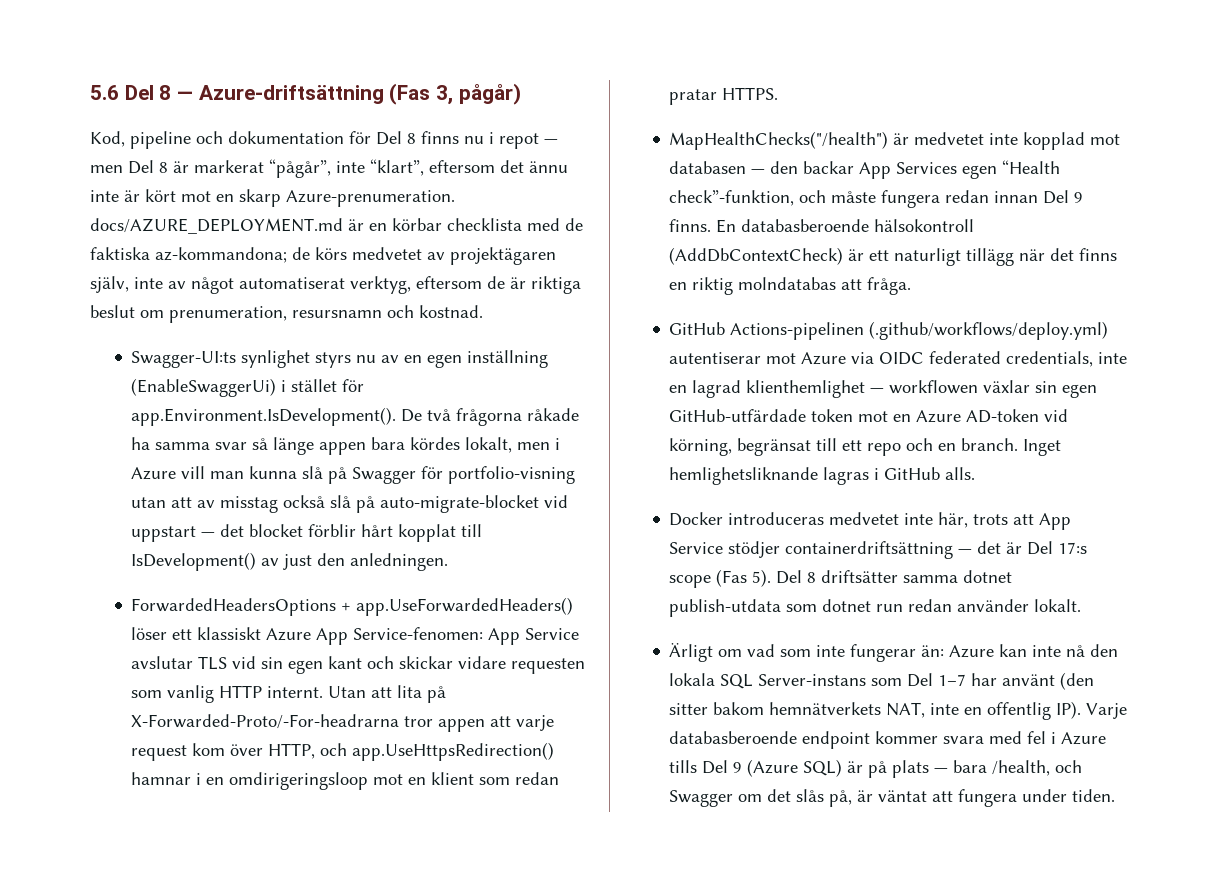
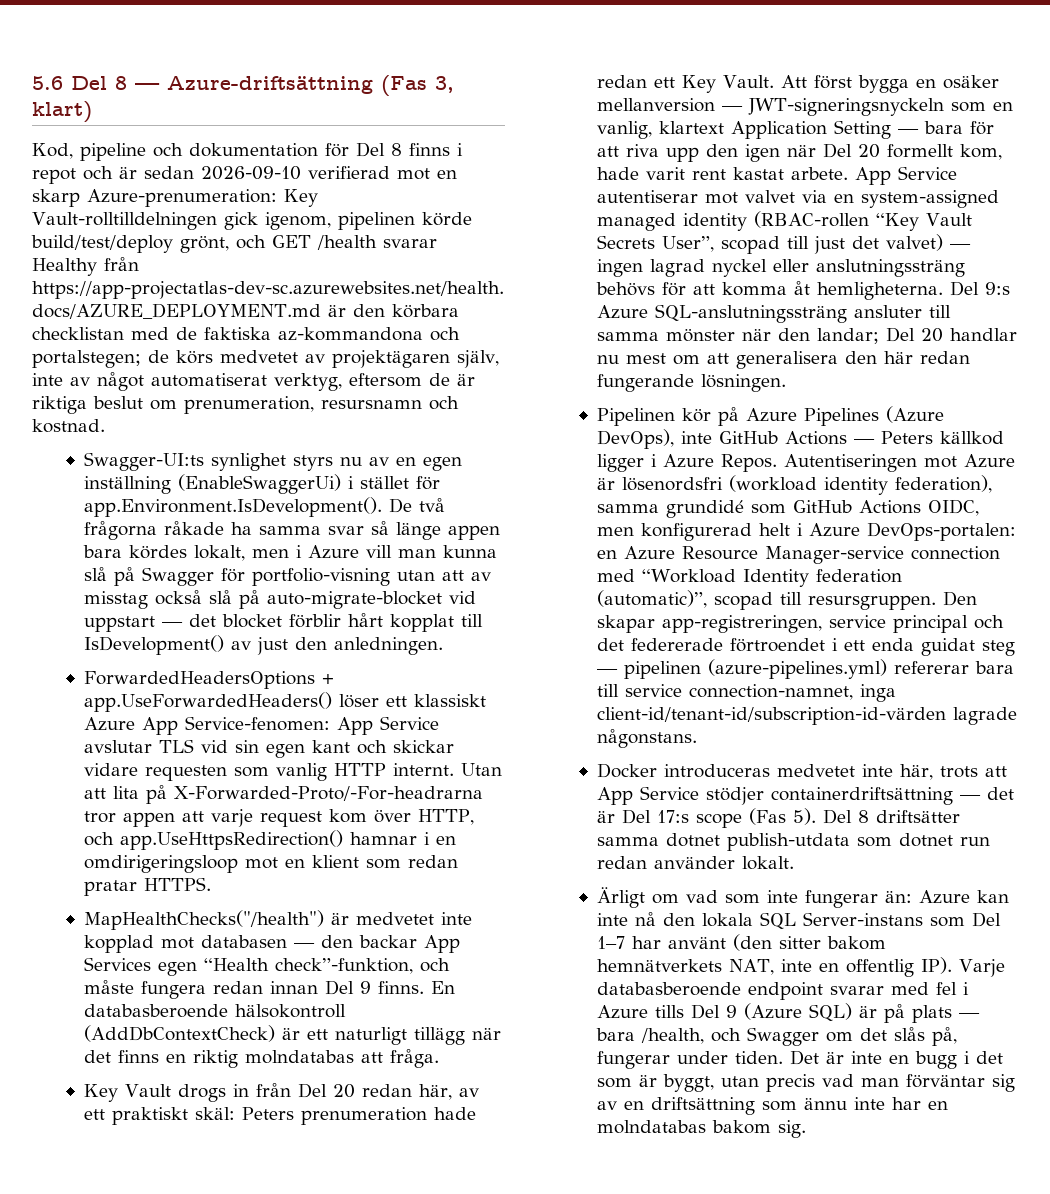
[458,83,521,105] pågår) -> [32,101,92,123] klart)
[464,136,484,144] nu -> (450, 149) none
[544,139,558,144] [90,159,568,178] [90,189,455,207] [90,218,583,234] [90,247,287,263] — men Del 8 är markerat “pågår”, inte “klart”, eftersom det ännu inte är kört mot en skarp Azure-prenumeration. docs/AZURE_DEPLOYMENT.md är en körbar checklista med de faktiska az-kommandona; -> [83,166,457,180] [32,189,318,207] [32,212,472,230] [31,235,437,253] [32,257,139,276] [32,281,504,299] [32,303,459,319] [32,327,460,341] [32,350,141,368] och är sedan 2026-09-10 verifierad mot en skarp Azure-prenumeration: Key Vault-rolltilldelningen gick igenom, pipelinen körde build/test/deploy grönt, och GET /health svarar Healthy från https://app-projectatlas-dev-sc.azurewebsites.net/health. docs/AZURE_DEPLOYMENT.md är den körbara checklistan med de faktiska az-kommandona och portalstegen;
[669,321,1109,340] [669,351,1128,367] [669,380,1098,398] [669,409,1069,423] [669,438,1062,456] [669,467,976,485] GitHub Actions-pipelinen (.github/workflows/deploy.yml) autentiserar mot Azure via OIDC federated credentials, inte en lagrad klienthemlighet — workflowen växlar sin egen GitHub-utfärdade token mot en Azure AD-token vid körning, begränsat till ett repo och en branch. Inget hemlighetsliknande lagras i GitHub alls. -> [84,1083,480,1102] [84,1107,477,1125] [597,75,1000,93] [597,98,1014,116] [597,120,995,139] [597,143,1003,162] [597,166,958,185] [597,190,1000,208] [597,211,973,231] [597,234,972,254] [597,259,966,277] [596,281,1011,300] [597,304,952,323] [597,327,1018,344] [597,351,971,369] [597,374,787,392] [597,406,945,426] [597,429,1005,449] [597,454,1016,472] [597,475,993,495] [597,499,980,518] [597,522,1017,541] [597,546,1001,564] [597,569,903,587] [597,590,978,610] [597,615,1005,633] [597,638,1016,656] [597,659,1015,679] [597,684,897,702] [597,707,1018,725] [597,729,698,748] Key Vault drogs in från Del 20 redan här, av ett praktiskt skäl: Peters prenumeration hade redan ett Key Vault. Att först bygga en osäker mellanversion — JWT-signeringsnyckeln som en vanlig, klartext Application Setting — bara för att riva upp den igen när Del 20 formellt kom, hade varit rent kastat arbete. App Service autentiserar mot valvet via en system-assigned managed identity (RBAC-rollen “Key Vault Secrets User”, scopad till just det valvet) — ingen lagrad nyckel eller anslutningssträng behövs för att komma åt hemligheterna. Del 9:s Azure SQL-anslutningssträng ansluter till samma mönster när den landar; Del 20 handlar nu mest om att generalisera den här redan fungerande lösningen. // Pipelinen kör på Azure Pipelines (Azure DevOps), inte GitHub Actions — Peters källkod ligger i Azure Repos. Autentiseringen mot Azure är lösenordsfri (workload identity federation), samma grundidé som GitHub Actions OIDC, men konfigurerad helt i Azure DevOps-portalen: en Azure Resource Manager-service connection med “Workload Identity federation (automatic)”, scopad till resursgruppen. Den skapar app-registreringen, service principal och det federerade förtroendet i ett enda guidat steg — pipelinen (azure-pipelines.yml) refererar bara till service connection-namnet, inga client-id/tenant-id/subscription-id-värden lagrade någonstans.
[875,731,985,744] kommer svara -> [830,986,885,995] svarar
[857,789,1116,807] är väntat att fungera under tiden. -> [597,1050,1004,1069] [597,1074,1016,1092] [597,1097,949,1115] [597,1120,807,1138] fungerar under tiden. Det är inte en bugg i det som är byggt, utan precis vad man förväntar sig av en driftsättning som ännu inte har en molndatabas bakom sig.

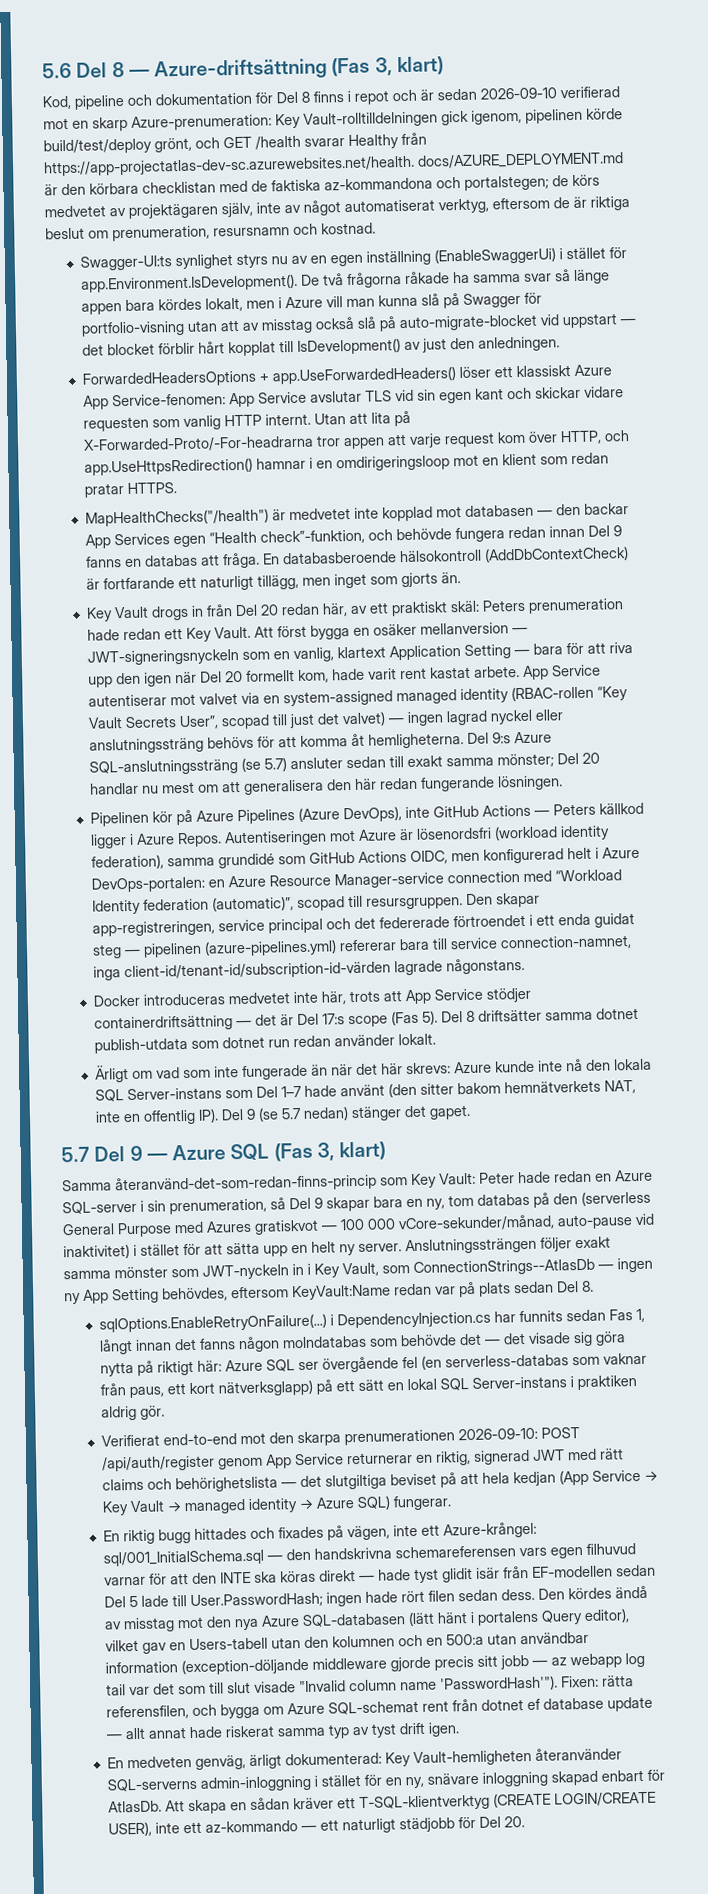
[84,980,135,994] måste -> [395,528,452,541] behövde
[378,981,425,994] finns. -> [85,552,260,569] fanns en databas att fråga.
[307,1027,502,1045] [84,1049,440,1068] ett naturligt tillägg när det finns en riktig molndatabas att fråga. -> [102,572,461,591] fortfarande ett naturligt tillägg, men inget som gjorts än.
[854,305,952,318] [597,328,880,344] ansluter till samma mönster när den landar; -> [240,753,554,772] (se 5.7) ansluter sedan till exakt samma mönster;
[805,890,1010,908] fungerar än: Azure kan -> [241,1060,535,1081] fungerade än när det här skrevs: Azure kunde
[632,936,662,949] har -> [303,1085,337,1097] hade
[959,959,1006,977] [597,982,970,1000] [597,1003,981,1023] [596,1027,958,1046] [597,1050,1004,1069] [597,1074,1016,1092] [597,1097,949,1115] [597,1120,807,1138] Varje databasberoende endpoint svarar med fel i Azure tills Del 9 (Azure SQL) är på plats — bara /health, och Swagger om det slås på, fungerar under tiden. Det är inte en bugg i det som är byggt, utan precis vad man förväntar sig av en driftsättning som ännu inte har en molndatabas bakom sig. -> [220,1104,471,1122] [61,1141,387,1163] [62,1169,653,1194] [62,1190,651,1215] [62,1213,654,1238] [63,1236,611,1260] [63,1257,653,1280] [64,1280,594,1305] [98,1308,645,1333] [98,1331,626,1355] [99,1352,647,1377] [99,1375,637,1399] [100,1405,165,1421] [100,1427,580,1447] [101,1448,624,1472] [101,1469,658,1493] [101,1495,452,1516] [102,1521,537,1545] [102,1543,636,1567] [103,1564,656,1586] [103,1585,648,1609] [103,1608,630,1633] [104,1631,589,1654] [104,1652,645,1676] [105,1675,634,1696] [105,1696,653,1720] [105,1722,460,1740] [106,1747,622,1770] [106,1769,665,1792] [107,1791,656,1815] [107,1816,525,1837] Del 9 (se 5.7 nedan) stänger det gapet. // 5.7 Del 9 — Azure SQL (Fas 3, klart) // Samma återanvänd-det-som-redan-finns-princip som Key Vault: Peter hade redan en Azure SQL-server i sin prenumeration, så Del 9 skapar bara en ny, tom databas på den (serverless General Purpose med Azures gratiskvot — 100 000 vCore-sekunder/månad, auto-pause vid inaktivitet) i stället för att sätta upp en helt ny server. Anslutningssträngen följer exakt samma mönster som JWT-nyckeln in i Key Vault, som ConnectionStrings--AtlasDb — ingen ny App Setting behövdes, eftersom KeyVault:Name redan var på plats sedan Del 8. // sqlOptions.EnableRetryOnFailure(...) i DependencyInjection.cs har funnits sedan Fas 1, långt innan det fanns någon molndatabas som behövde det — det visade sig göra nytta på riktigt här: Azure SQL ser övergående fel (en serverless-databas som vaknar från paus, ett kort nätverksglapp) på ett sätt en lokal SQL Server-instans i praktiken aldrig gör. // Verifierat end-to-end mot den skarpa prenumerationen 2026-09-10: POST /api/auth/register genom App Service returnerar en riktig, signerad JWT med rätt claims och behörighetslista — det slutgiltiga beviset på att hela kedjan (App Service → Key Vault → managed identity → Azure SQL) fungerar. // En riktig bugg hittades och fixades på vägen, inte ett Azure-krångel: sql/001_InitialSchema.sql — den handskrivna schemareferensen vars egen filhuvud varnar för att den INTE ska köras direkt — hade tyst glidit isär från EF-modellen sedan Del 5 lade till User.PasswordHash; ingen hade rört filen sedan dess. Den kördes ändå av misstag mot den nya Azure SQL-databasen (lätt hänt i portalens Query editor), vilket gav en Users-tabell utan den kolumnen och en 500:a utan användbar information (exception-döljande middleware gjorde precis sitt jobb — az webapp log tail var det som till slut visade "Invalid column name 'PasswordHash'"). Fixen: rätta referensfilen, och bygga om Azure SQL-schemat rent från dotnet ef database update — allt annat hade riskerat samma typ av tyst drift igen. // En medveten genväg, ärligt dokumenterad: Key Vault-hemligheten återanvänder SQL-serverns admin-inloggning i stället för en ny, snävare inloggning skapad enbart för AtlasDb. Att skapa en sådan kräver ett T-SQL-klientverktyg (CREATE LOGIN/CREATE USER), inte ett az-kommando — ett naturligt städjobb för Del 20.

